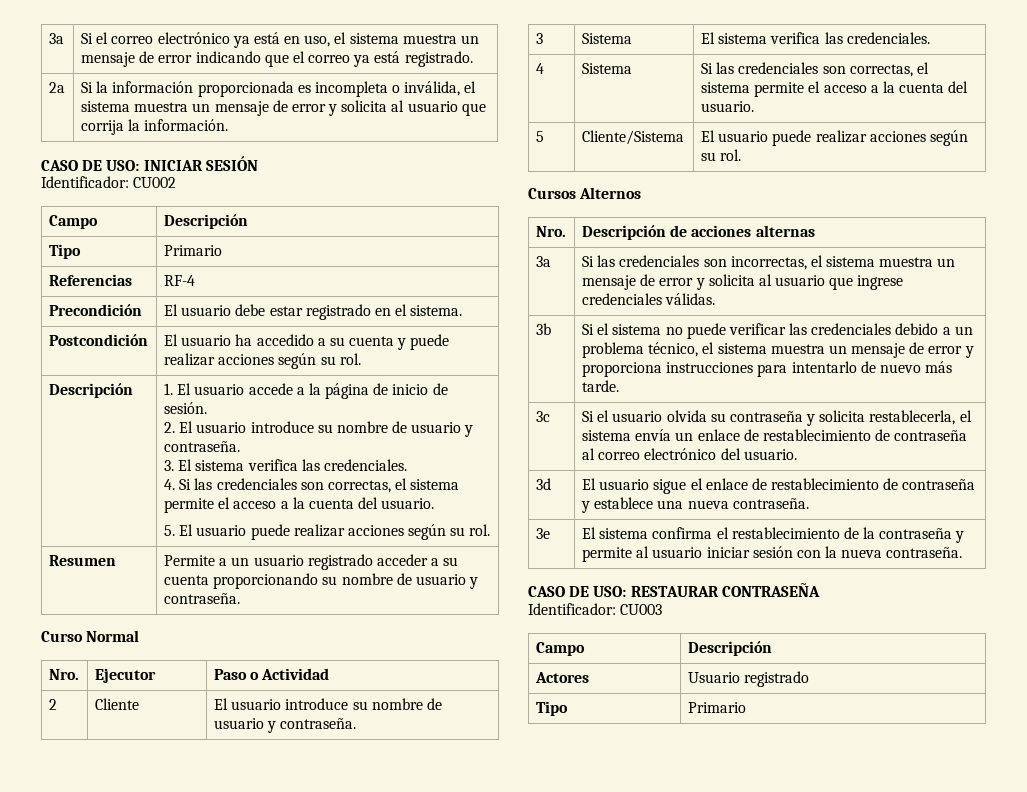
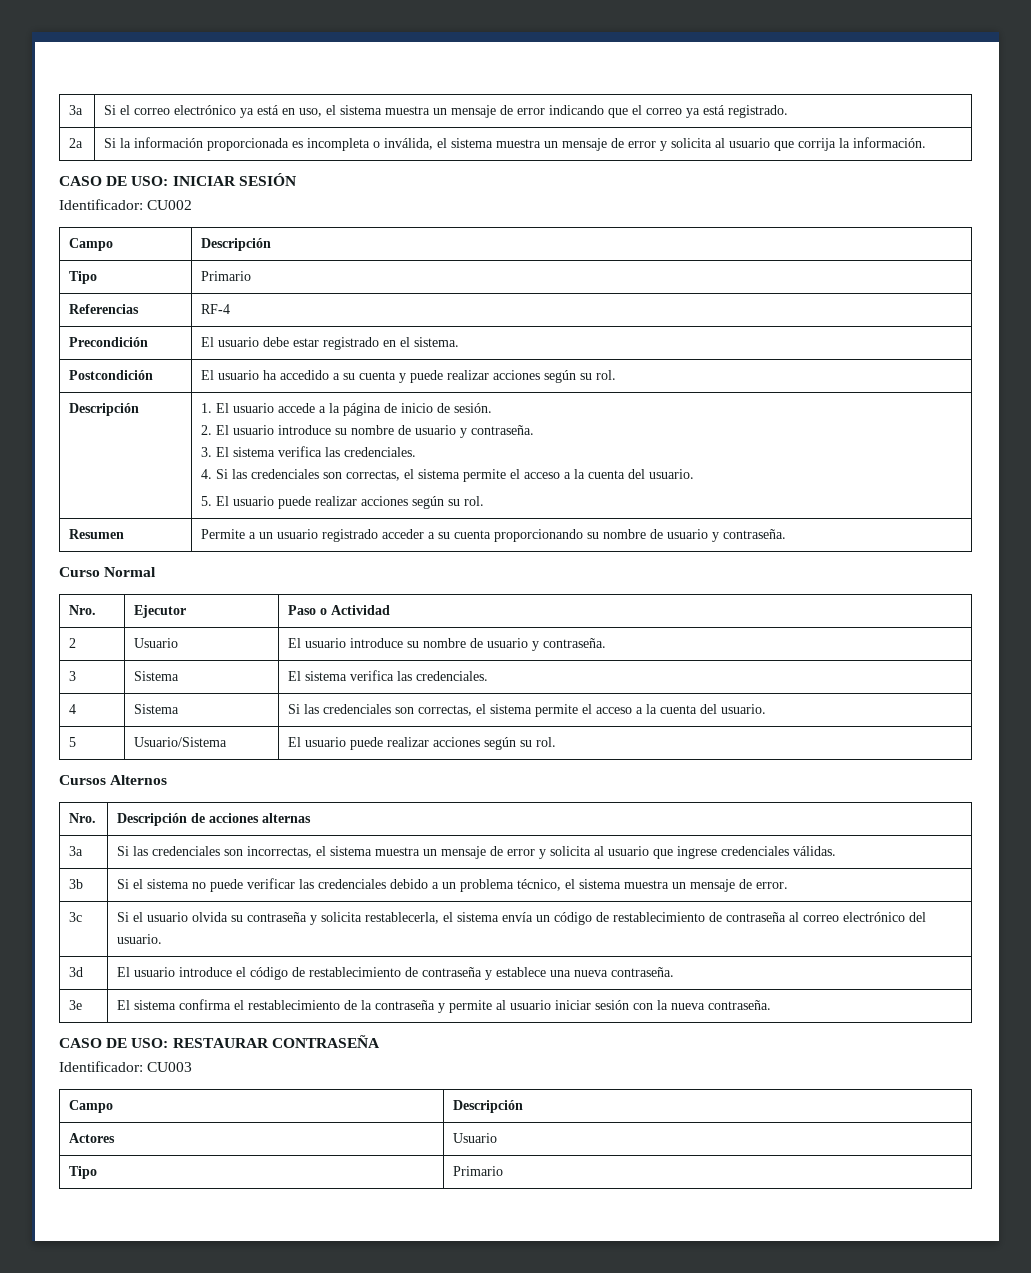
[94,698,139,710] Cliente -> [134,638,179,648] Usuario
[581,130,684,145] Cliente/Sistema -> [134,737,228,747] Usuario/Sistema
[928,346,974,358] [581,361,953,377] [581,380,619,392] error y proporciona instrucciones para intentarlo de nuevo más tarde. -> [756,882,789,889] error.
[697,429,740,441] enlace -> [554,912,593,925] código
[653,478,748,494] sigue el enlace -> [179,967,289,980] introduce el código
[744,671,810,687] registrado -> (498, 1138) none

